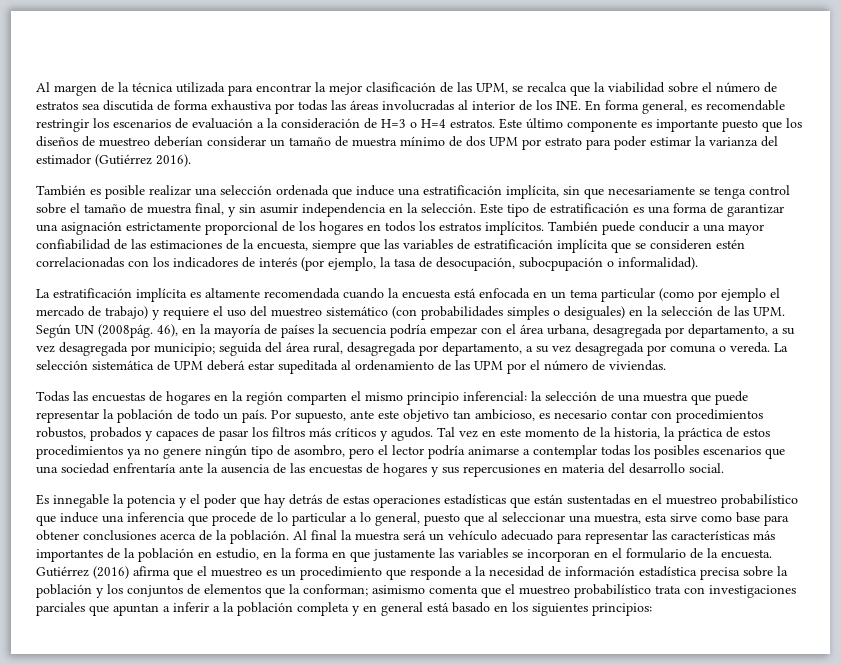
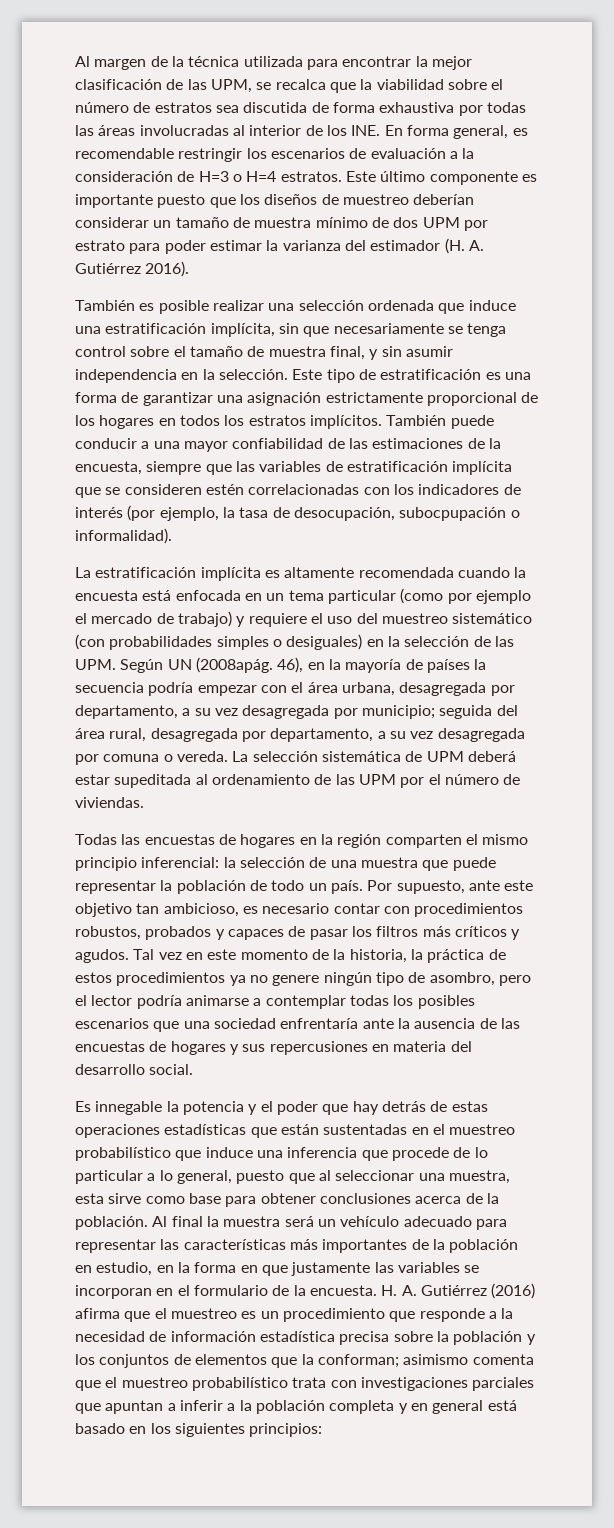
[95,154,152,167] (Gutiérrez -> [444,238,484,254] [75,263,141,274] (H. A. Gutiérrez
[98,324,153,338] (2008pág. -> [195,657,273,673] (2008apág.
(772, 554) none -> [381,1285,417,1296] H. A.

